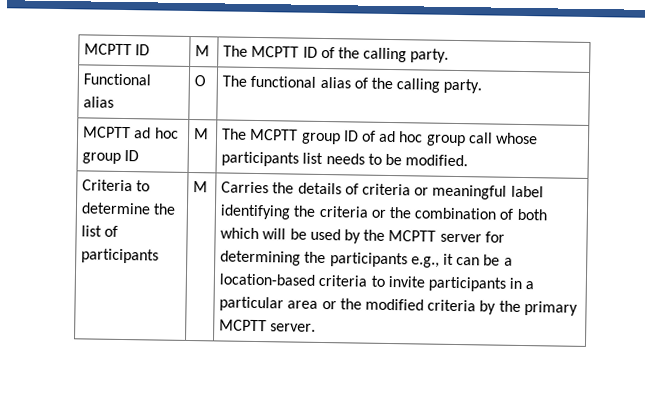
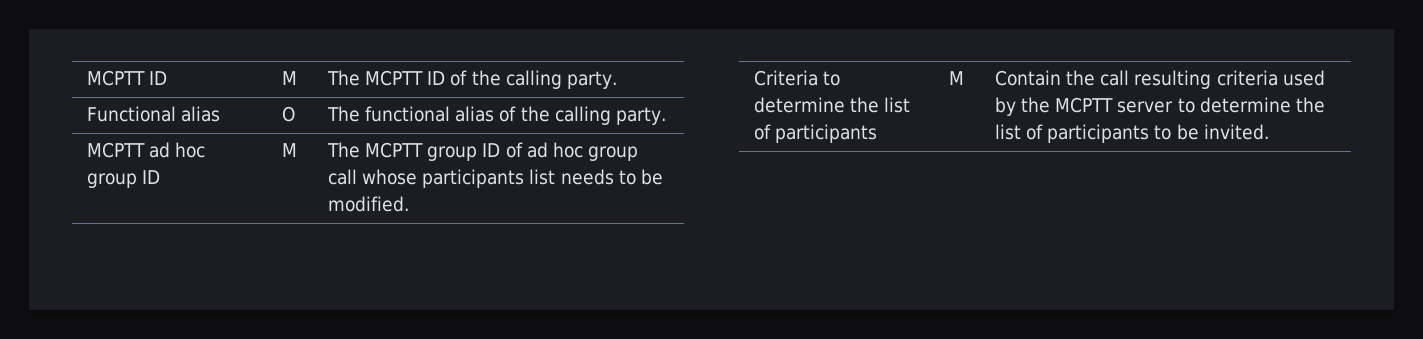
[221,181,544,200] [220,204,547,221] [220,227,307,240] Carries the details of criteria or meaningful label identifying the criteria or the combination of both which will be -> [995,70,1278,89] Contain the call resulting criteria
[484,231,505,243] [220,250,513,268] [219,273,535,292] [219,296,578,316] [219,319,317,332] for determining the participants e.g., it can be a location-based criteria to invite participants in a particular area or the modified criteria by the primary MCPTT server. -> [1177,97,1325,113] [995,124,1269,143] to determine the list of participants to be invited.

